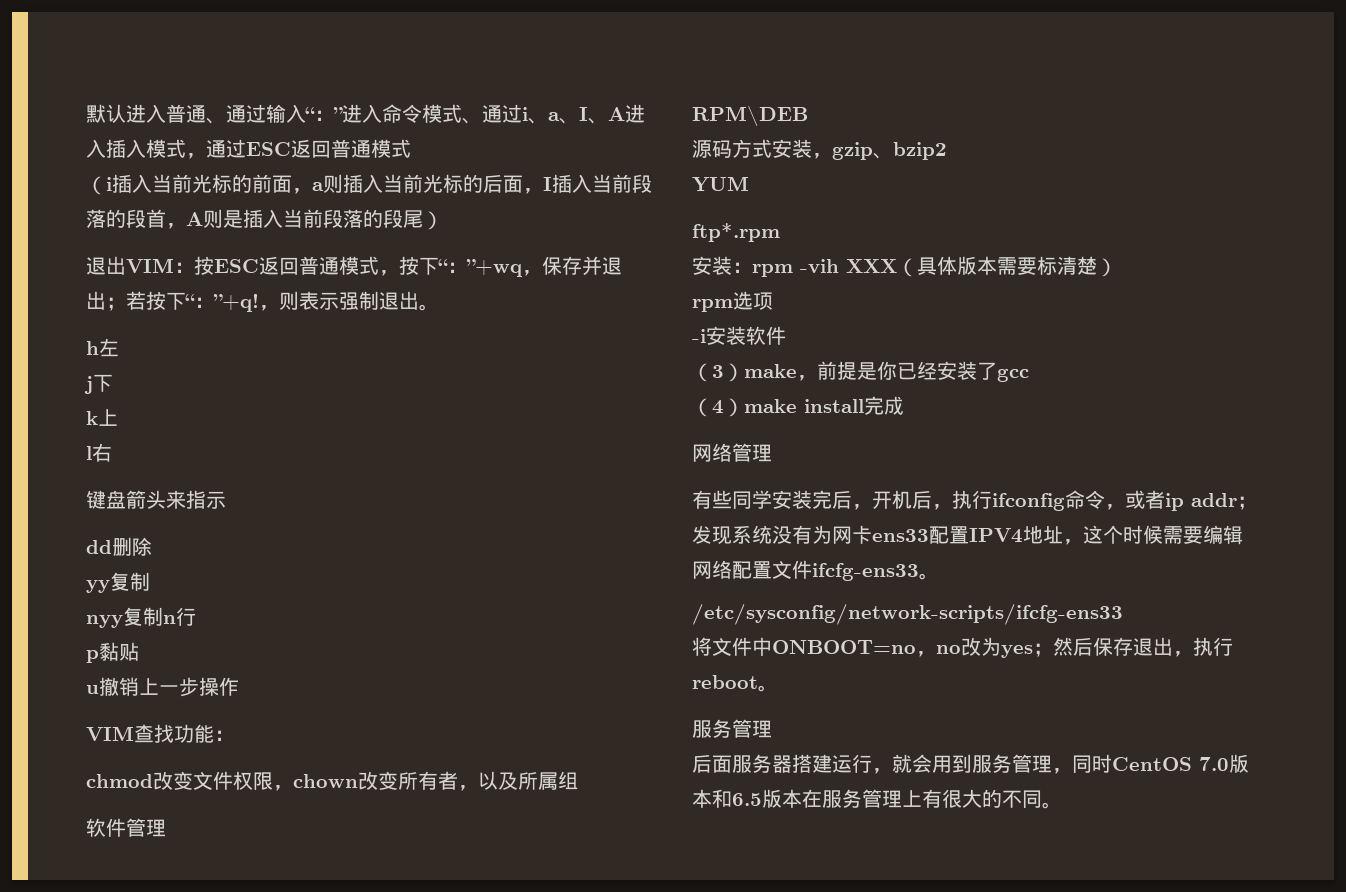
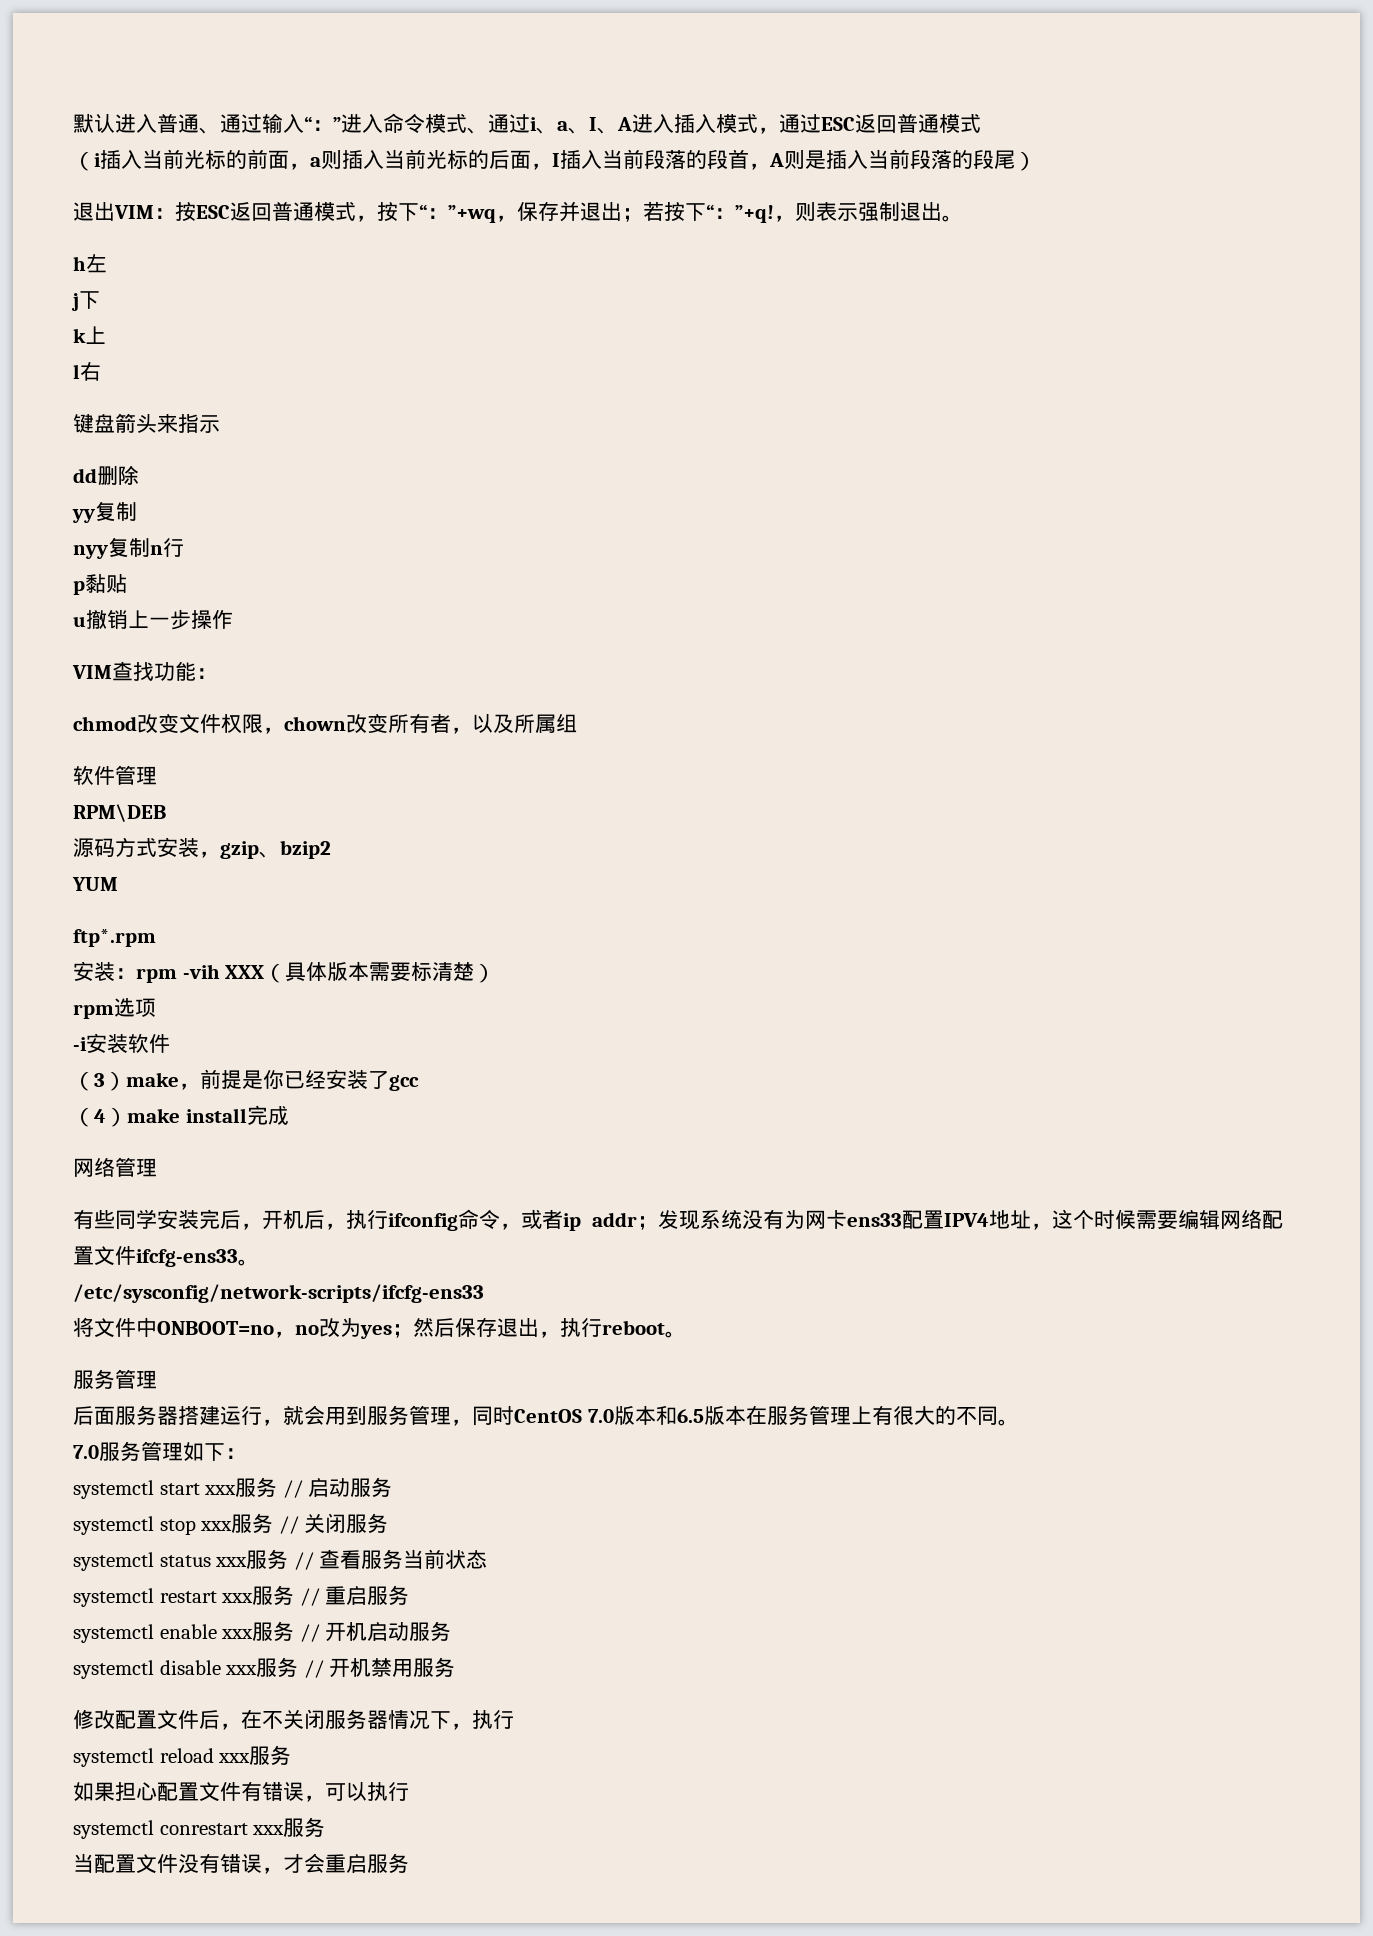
(1062, 805) none -> [73,1441,246,1461] [73,1477,393,1499] [73,1513,389,1535] [73,1549,488,1571] [73,1585,410,1607] [73,1621,452,1643] [73,1657,456,1679] [73,1709,514,1730] [73,1745,292,1767] [73,1781,409,1802] [73,1817,326,1839] [73,1853,409,1874] // 7.0服务管理如下： // systemctl start xxx服务 // 启动服务 // systemctl stop xxx服务 // 关闭服务 // systemctl status xxx服务 // 查看服务当前状态 // systemctl restart xxx服务 // 重启服务 // systemctl enable xxx服务 // 开机启动服务 // systemctl disable xxx服务 // 开机禁用服务 // 修改配置文件后，在不关闭服务器情况下，执行 // systemctl reload xxx服务 // 如果担心配置文件有错误，可以执行 // systemctl conrestart xxx服务 // 当配置文件没有错误，才会重启服务

